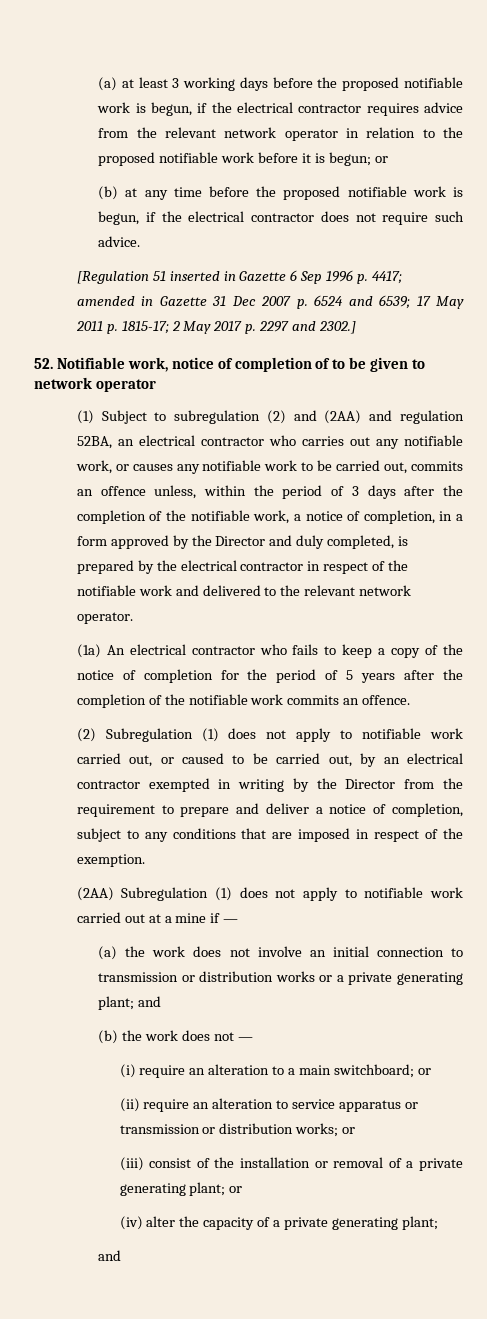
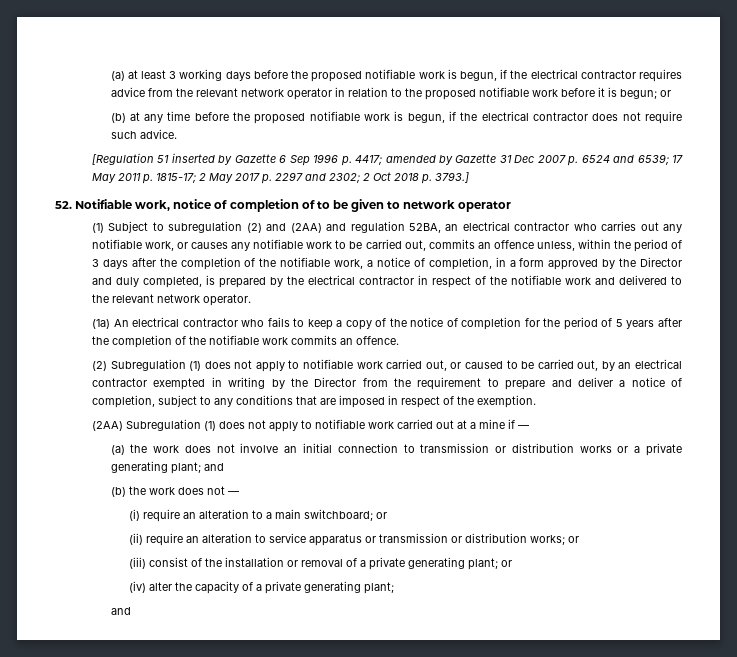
[223,271,236,281] in -> [218,155,233,165] by
[141,296,154,306] in -> [438,155,453,165] by
[319,321,357,334] 2302.] -> [329,172,470,184] 2302; 2 Oct 2018 p. 3793.]

